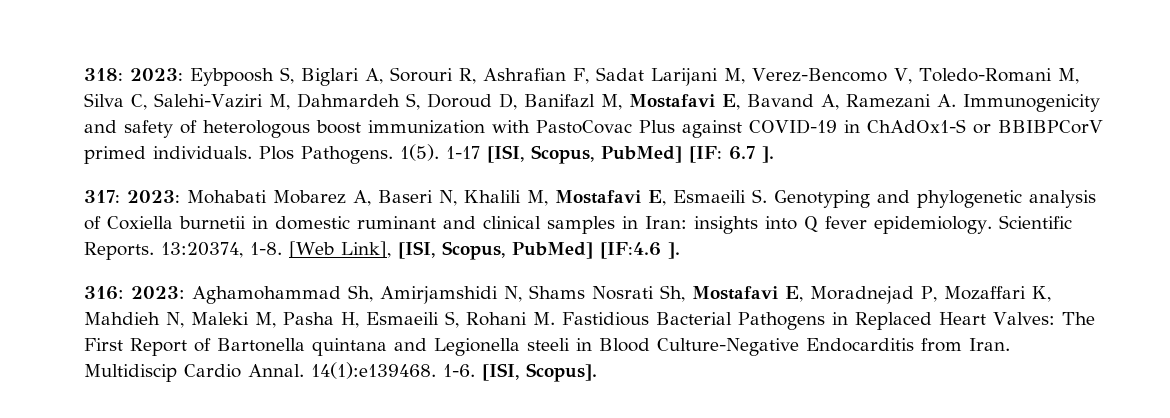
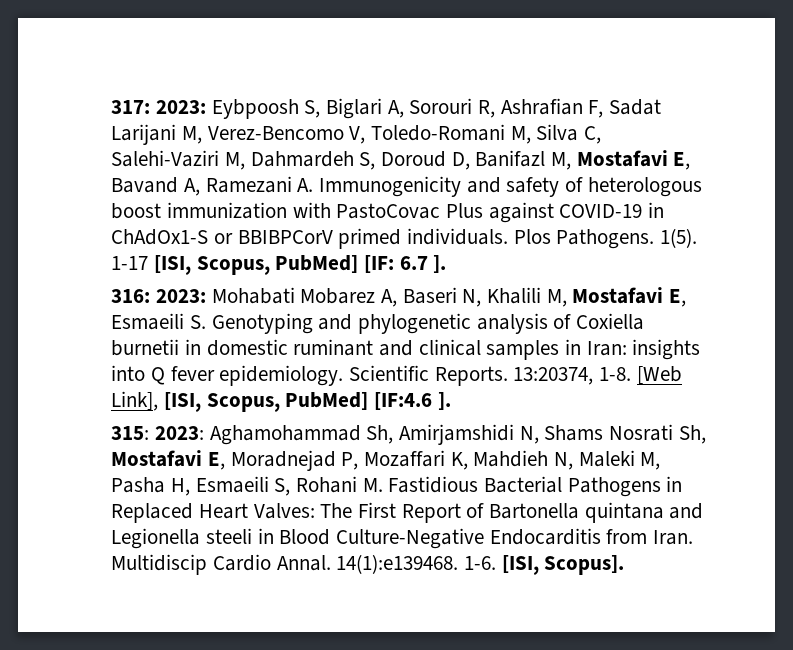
[84,68,124,81] 318: -> [111,100,151,114] 317:
[84,190,121,203] 317: -> [111,289,151,303] 316:
[84,286,125,300] 316: -> [111,426,150,440] 315:

